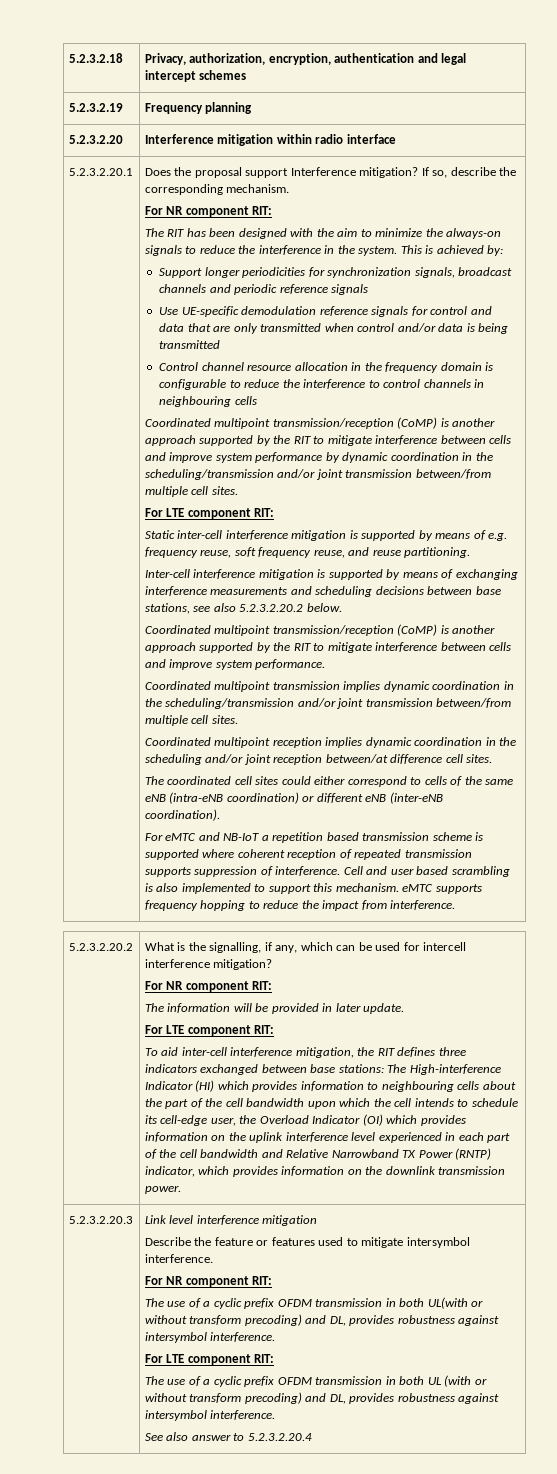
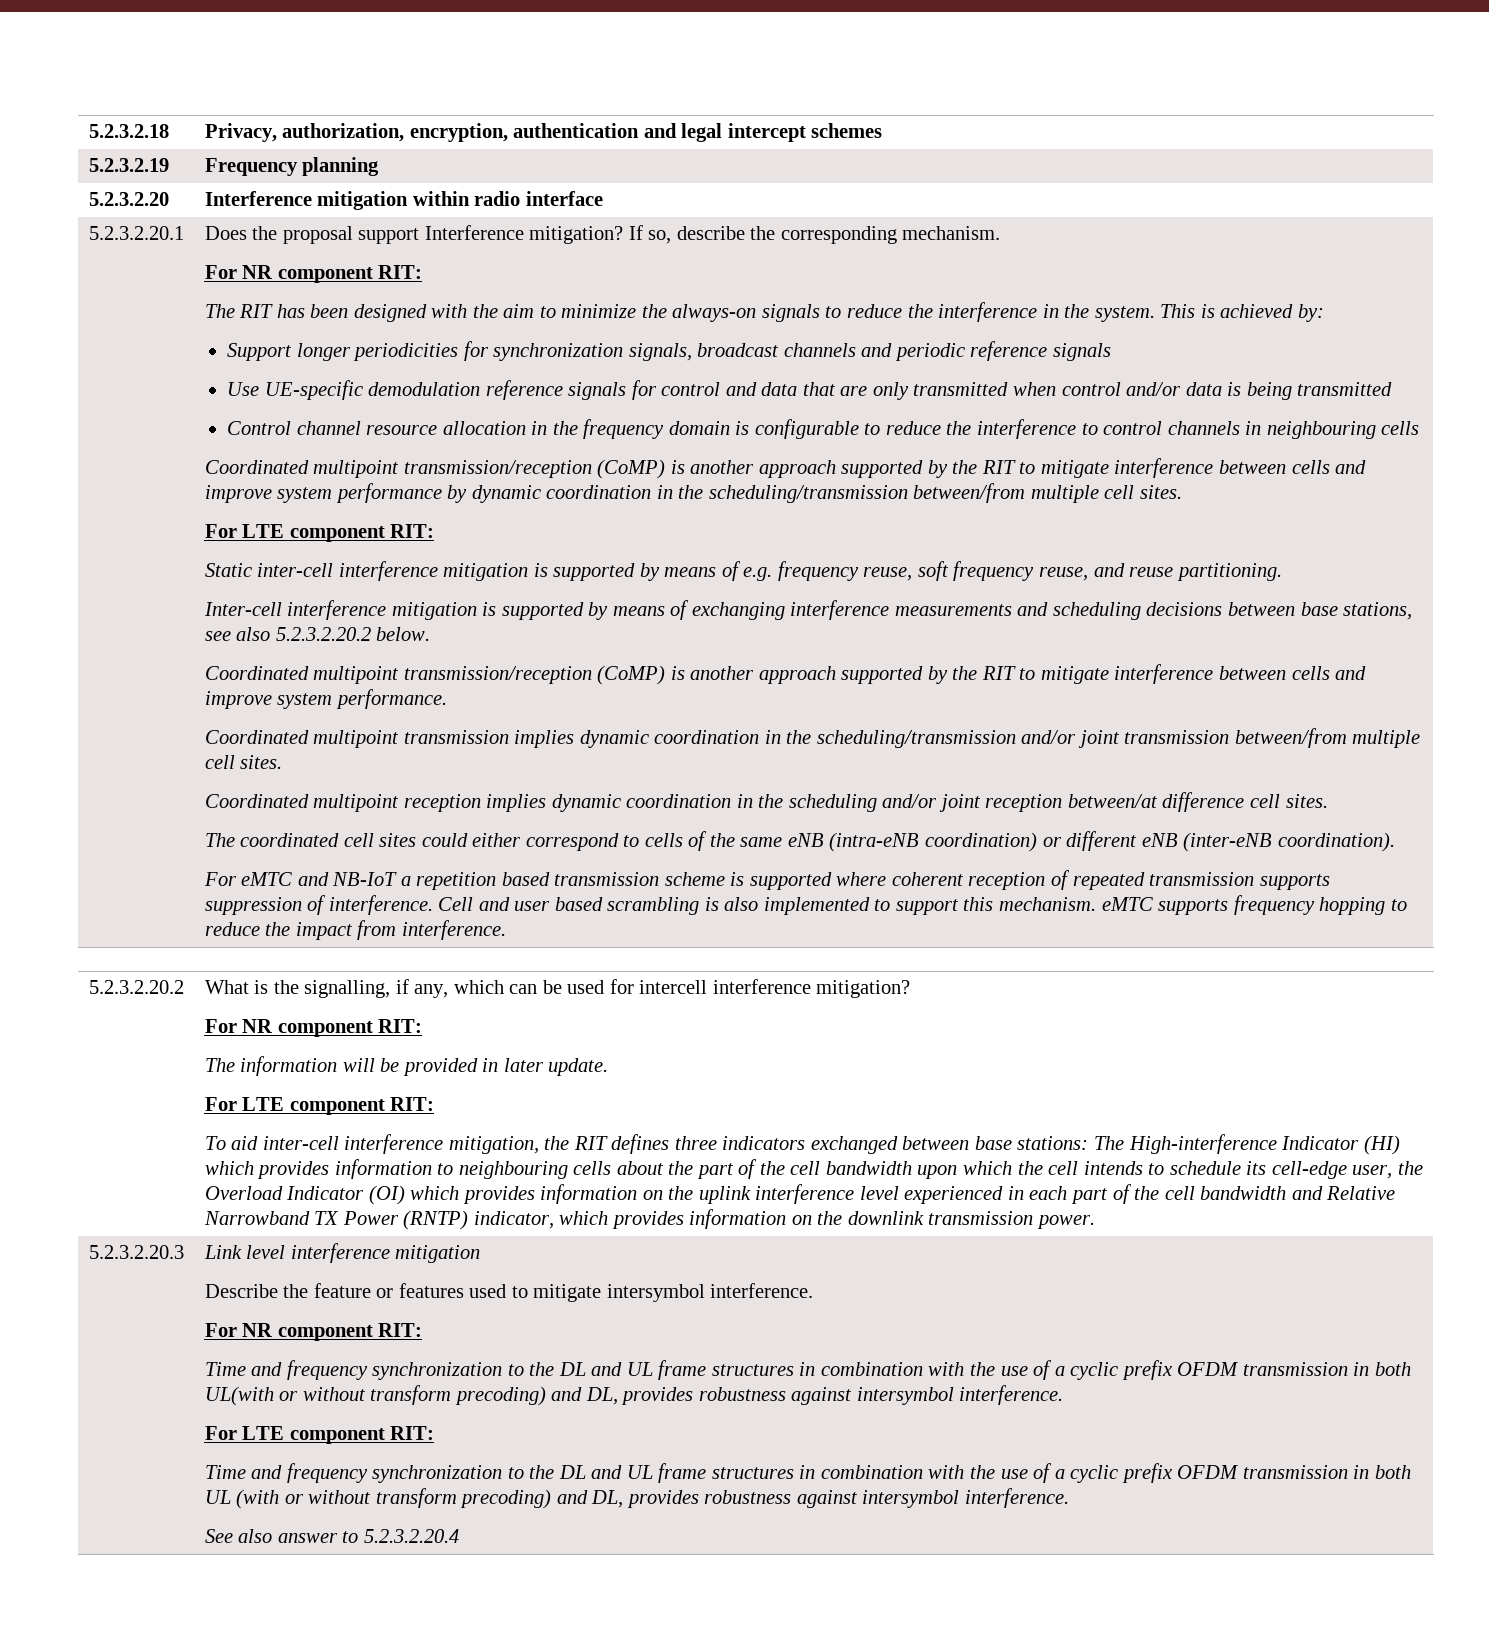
[277,469,413,480] and/or joint transmission -> (908, 494) none
[144,1298,164,1307] The -> [204,1360,995,1380] Time and frequency synchronization to the DL and UL frame structures in combination with the
[144,1376,164,1385] The -> [204,1463,995,1483] Time and frequency synchronization to the DL and UL frame structures in combination with the

